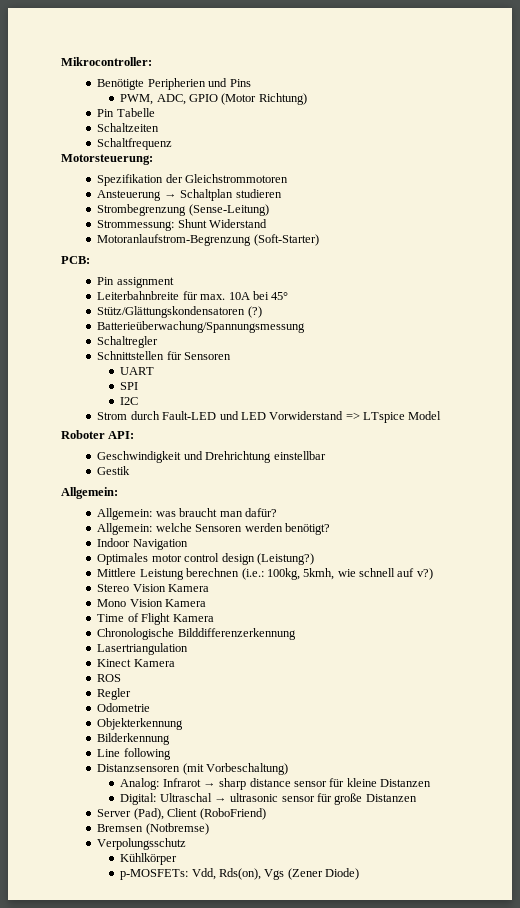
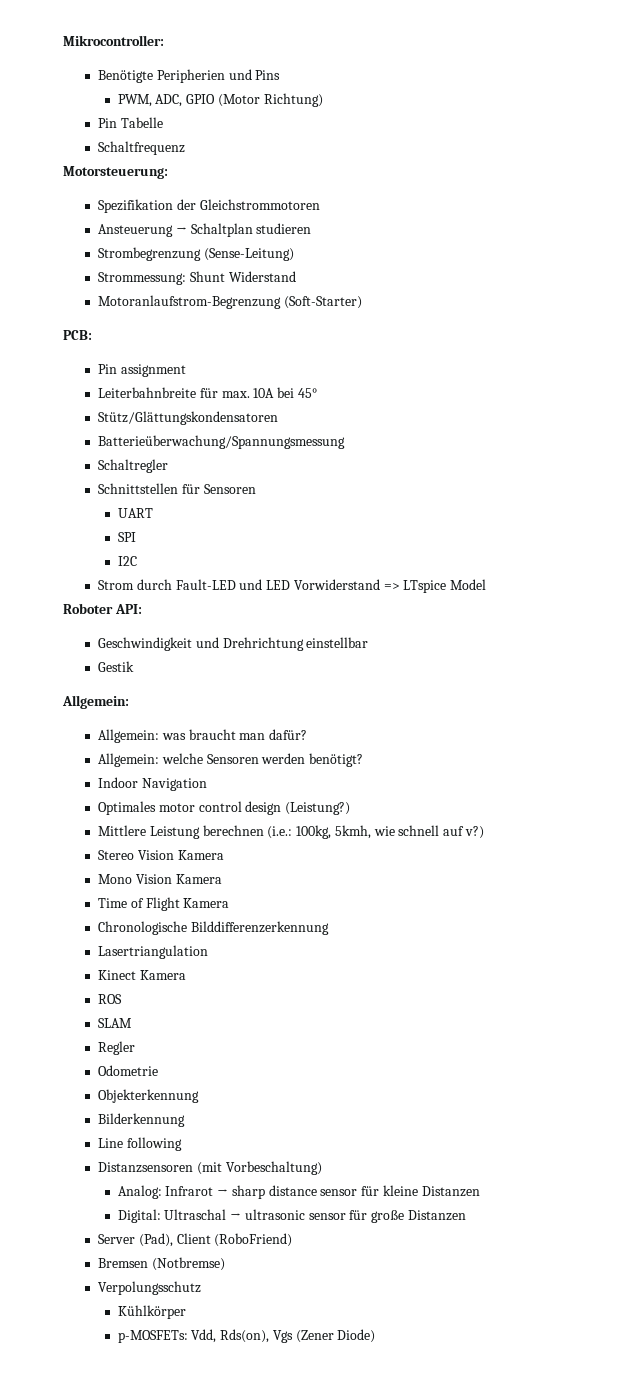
[97,123,160,132] // Schaltzeiten -> (163, 122) none
[247,306,262,318] (?) -> (278, 418) none
(122, 678) none -> [97,1018,132,1028] // SLAM

